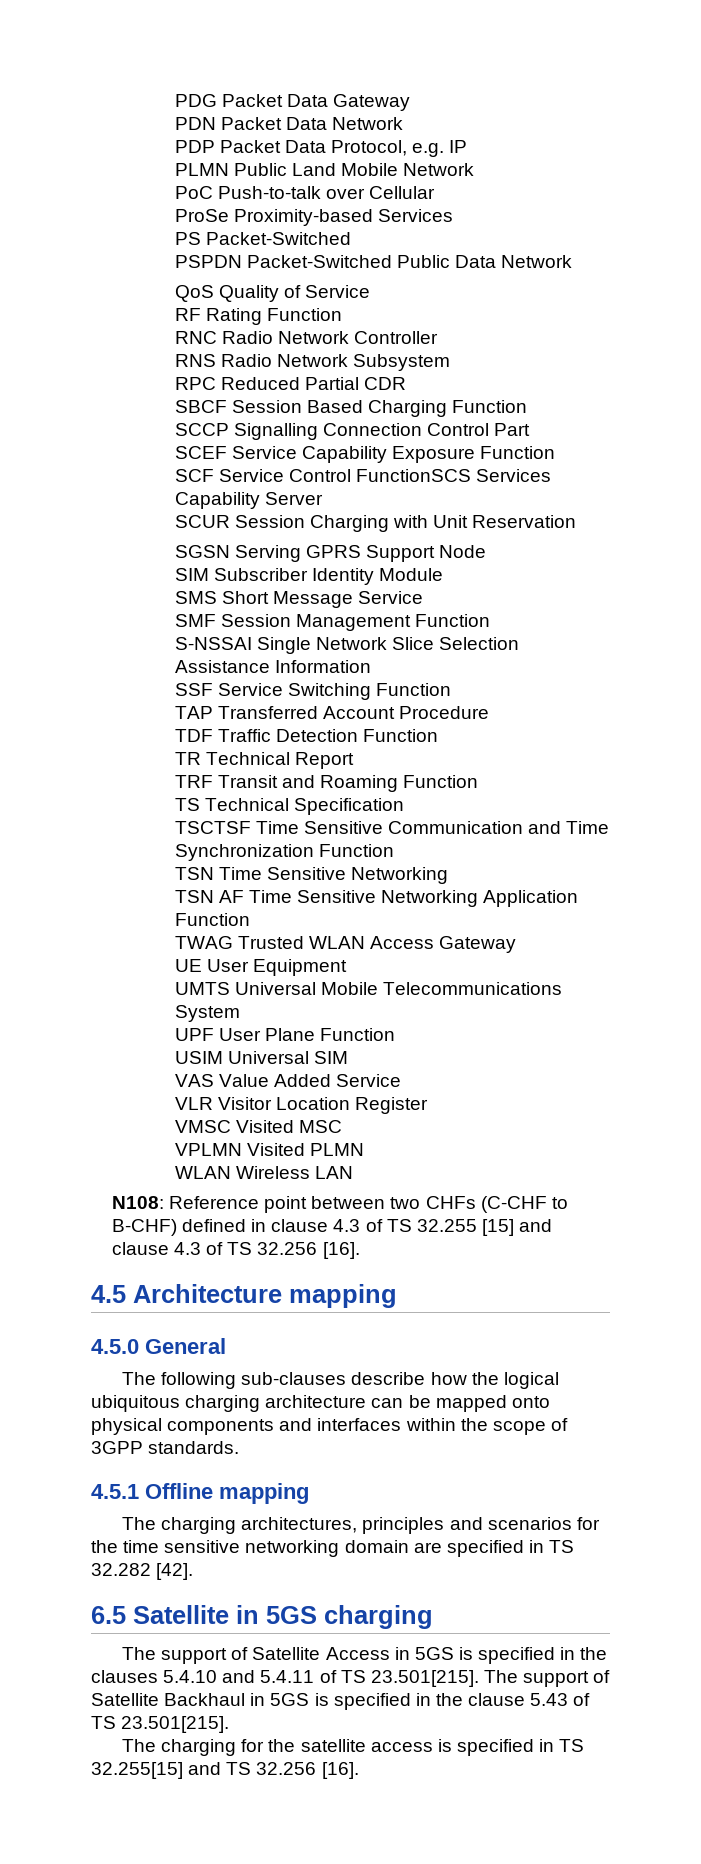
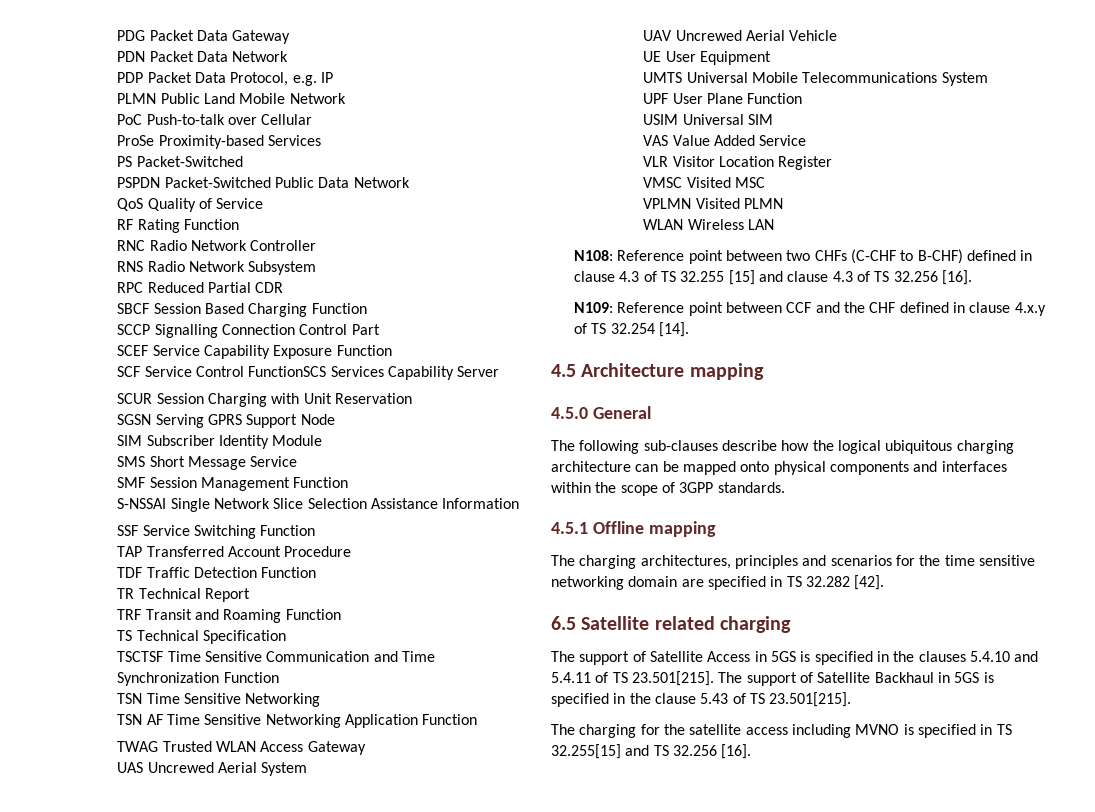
(517, 944) none -> [117,762,308,776] [643,30,838,41] // UAS Uncrewed Aerial System // UAV Uncrewed Aerial Vehicle
(360, 1250) none -> [574,302,1046,316] [574,322,690,337] // N109: Reference point between CCF and the CHF defined in clause 4.x.y of TS 32.254 [14].
[236,1605,317,1624] in 5GS -> [654,616,715,630] related
(433, 1747) none -> [791,724,900,738] including MVNO

